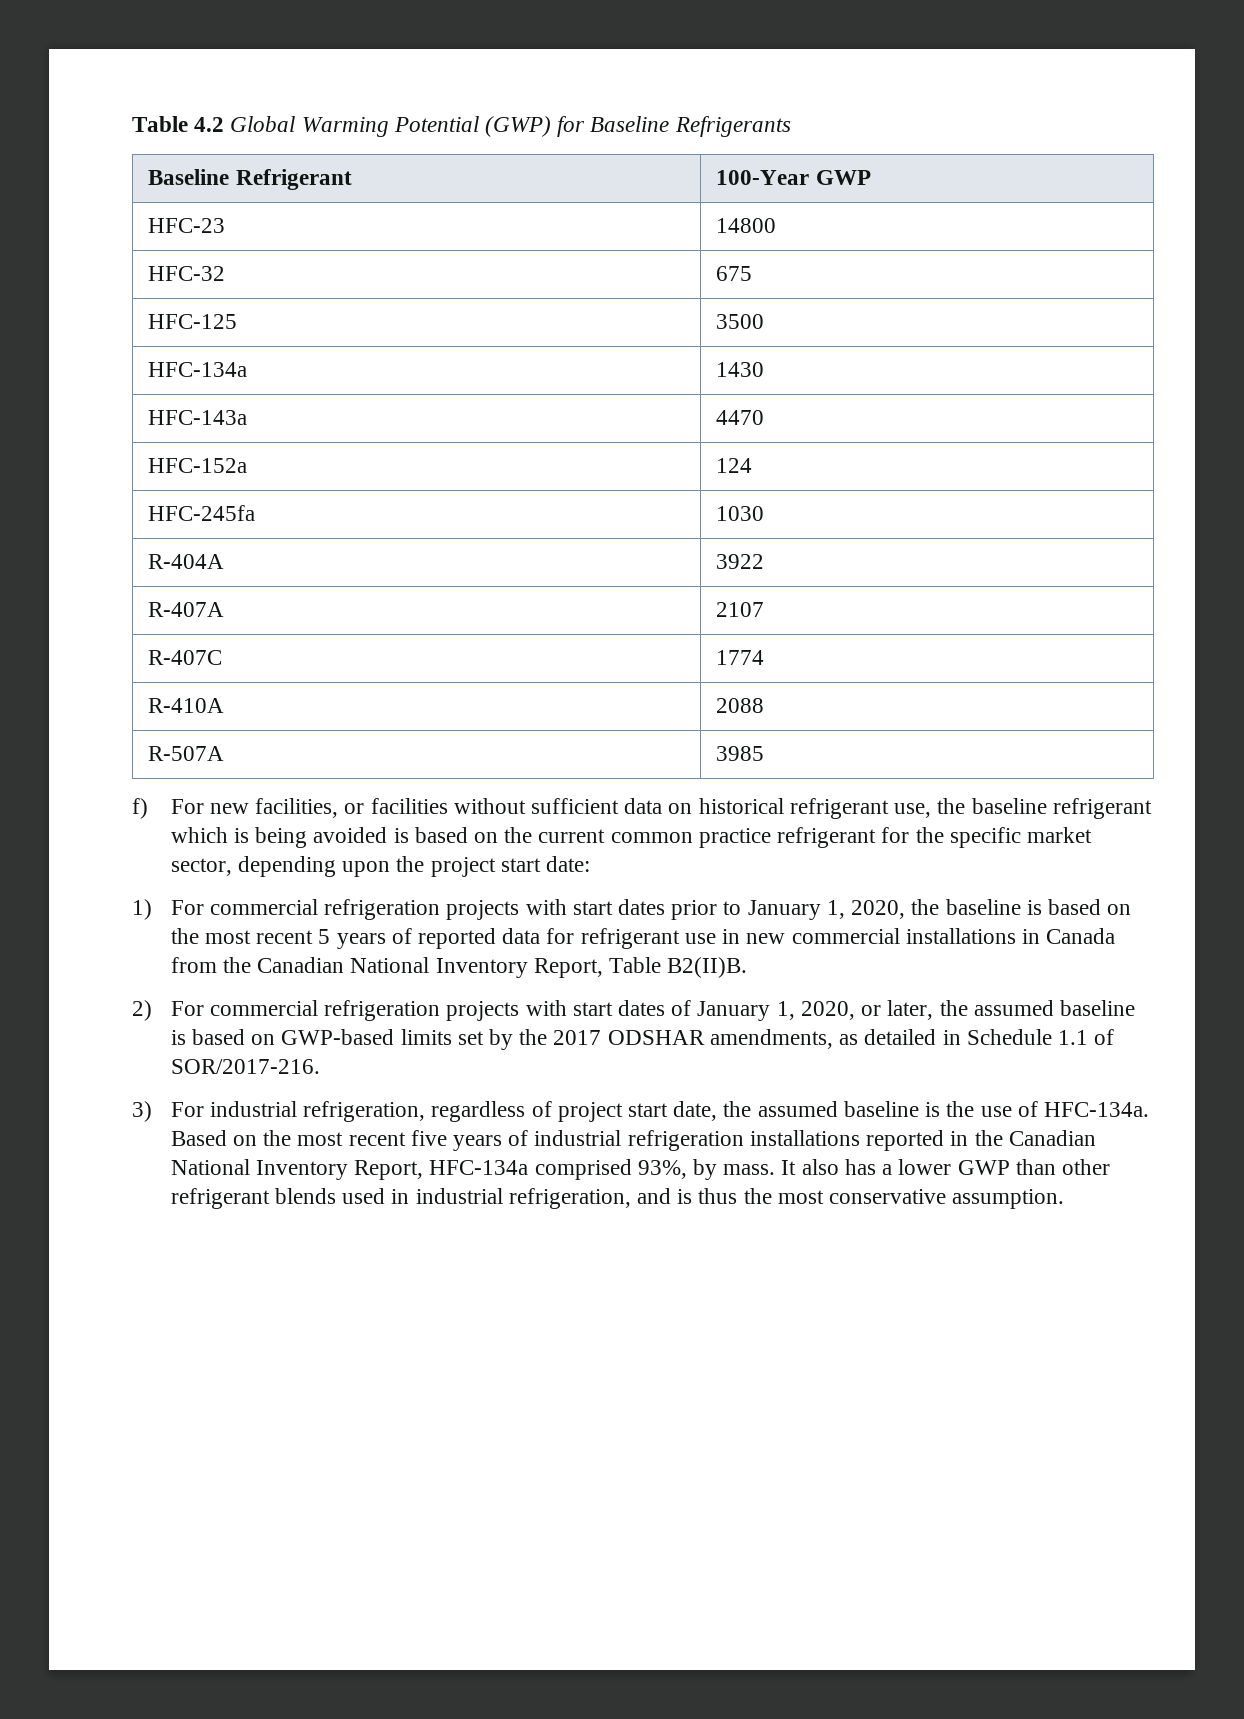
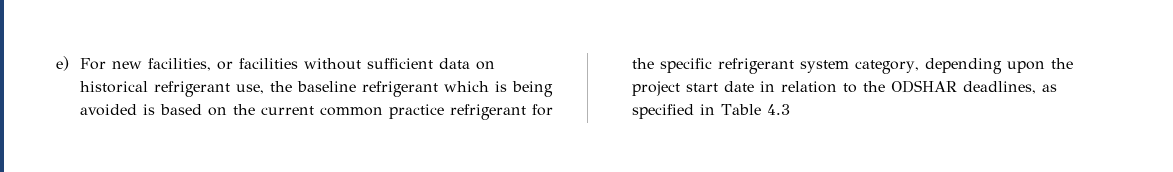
[132,116,791,137] [148,169,352,190] [716,170,871,185] [148,218,226,233] [716,218,777,233] [148,266,226,281] [716,266,753,281] [148,314,238,329] [716,314,765,329] [148,362,248,377] [716,362,765,377] [148,410,248,425] [716,410,765,425] [148,458,248,473] [716,458,753,473] [148,505,256,521] [716,506,765,521] [148,554,225,569] [716,554,765,569] [148,602,225,617] [716,602,765,617] [148,650,223,665] [716,650,765,665] [148,698,225,713] [716,698,765,713] [148,746,225,761] [716,746,765,761] [132,798,148,819] Table 4.2 Global Warming Potential (GWP) for Baseline Refrigerants // Baseline Refrigerant | 100-Year GWP // HFC-23 | 14800 // HFC-32 | 675 // HFC-125 | 3500 // HFC-134a | 1430 // HFC-143a | 4470 // HFC-152a | 124 // HFC-245fa | 1030 // R-404A | 3922 // R-407A | 2107 // R-407C | 1774 // R-410A | 2088 // R-507A | 3985 // f) -> [56,56,69,71] e)
[1026,827,1092,843] [170,858,232,876] market sector, -> [718,58,920,74] refrigerant system category,
[546,856,591,872] [132,899,1132,920] [170,928,1116,949] [170,957,748,978] [132,1000,1135,1021] [170,1029,1115,1050] [170,1059,320,1074] [132,1101,1149,1122] [170,1130,1096,1151] [170,1159,1110,1180] [170,1188,1065,1209] date: // 1) For commercial refrigeration projects with start dates prior to January 1, 2020, the baseline is based on the most recent 5 years of reported data for refrigerant use in new commercial installations in Canada from the Canadian National Inventory Report, Table B2(II)B. // 2) For commercial refrigeration projects with start dates of January 1, 2020, or later, the assumed baseline is based on GWP-based limits set by the 2017 ODSHAR amendments, as detailed in Schedule 1.1 of SOR/2017-216. // 3) For industrial refrigeration, regardless of project start date, the assumed baseline is the use of HFC-134a. Based on the most recent five years of industrial refrigeration installations reported in the Canadian National Inventory Report, HFC-134a comprised 93%, by mass. It also has a lower GWP than other refrigerant blends used in industrial refrigeration, and is thus the most conservative assumption. -> [724,80,1058,94] [632,104,791,119] date in relation to the ODSHAR deadlines, as specified in Table 4.3

